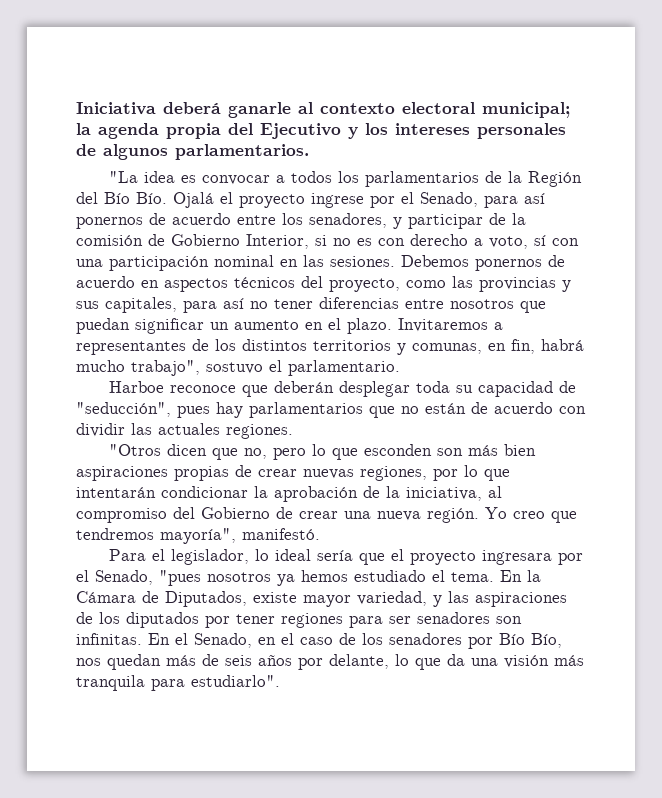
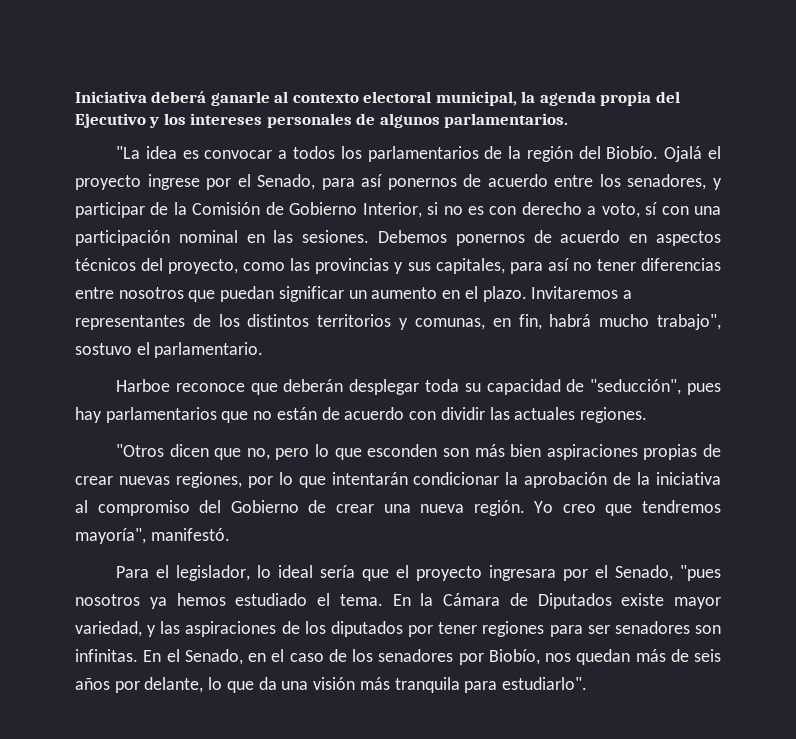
[482,102,570,118] municipal; -> [435,91,517,106] municipal,
[527,171,582,187] [76,192,167,204] Región del Bío Bío. -> [526,146,659,162] región del Biobío.
[76,235,143,246] comisión -> [192,202,261,215] Comisión
[406,487,482,501] iniciativa, -> [656,472,721,485] iniciativa
[165,591,247,607] Diputados, -> [537,593,612,609] Diputados
[499,633,562,648] Bío Bío, -> [488,649,540,665] Biobío,

